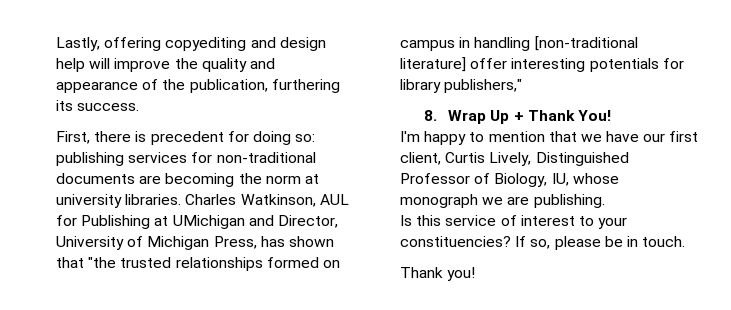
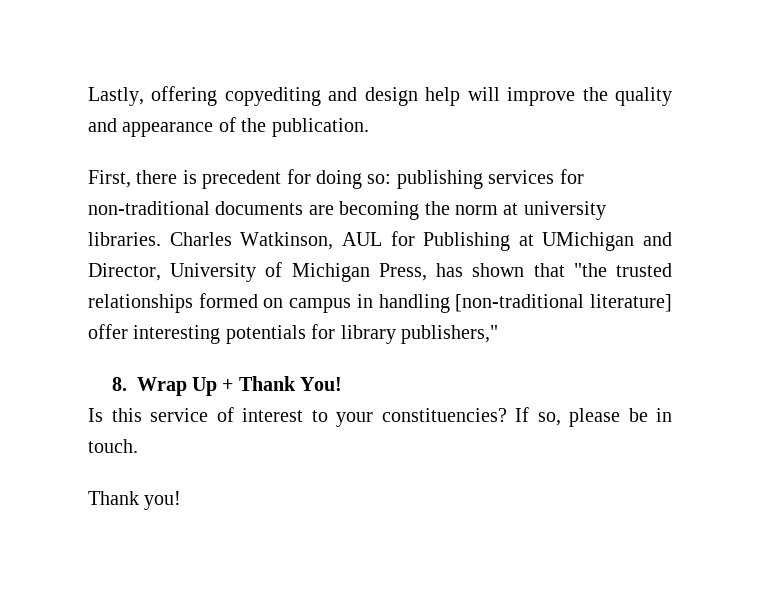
[189,79,340,93] [56,100,140,111] publication, furthering its success. -> [271,118,369,137] publication.
[400,131,699,145] [400,152,629,166] [400,173,619,187] [400,194,605,208] // I'm happy to mention that we have our first client, Curtis Lively, Distinguished Professor of Biology, IU, whose monograph we are publishing. -> (343, 384) none

